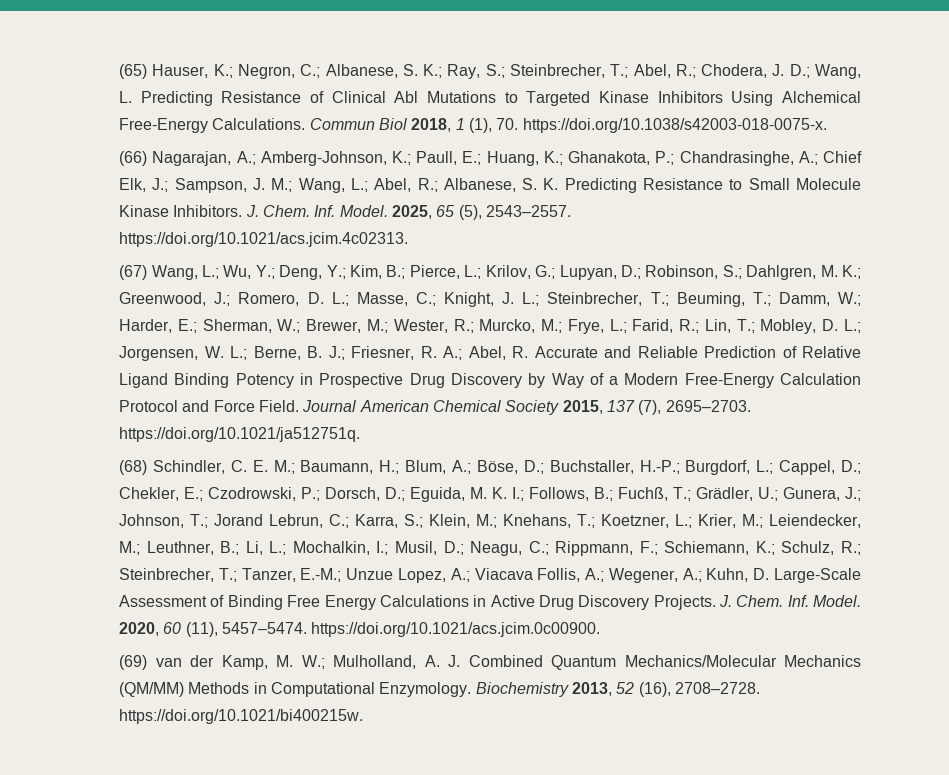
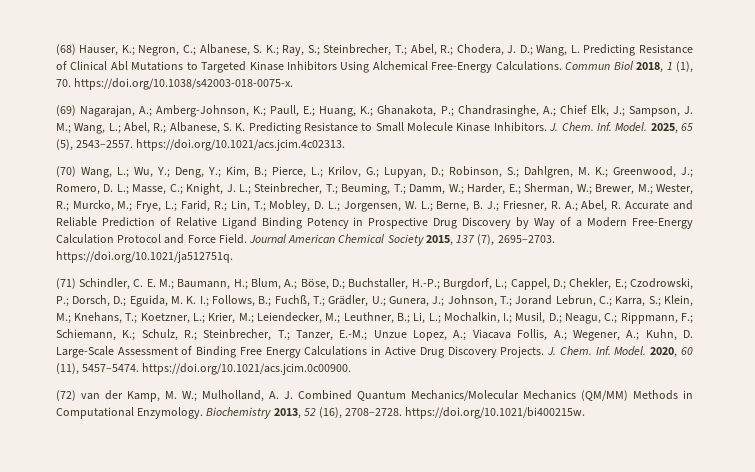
[119,64,148,79] (65) -> [55,44,76,55] (68)
[119,151,148,166] (66) -> [55,105,76,116] (69)
[119,265,148,280] (67) -> [55,166,76,177] (70)
[119,460,148,475] (68) -> [55,278,76,289] (71)
[119,655,148,670] (69) -> [55,390,76,401] (72)

